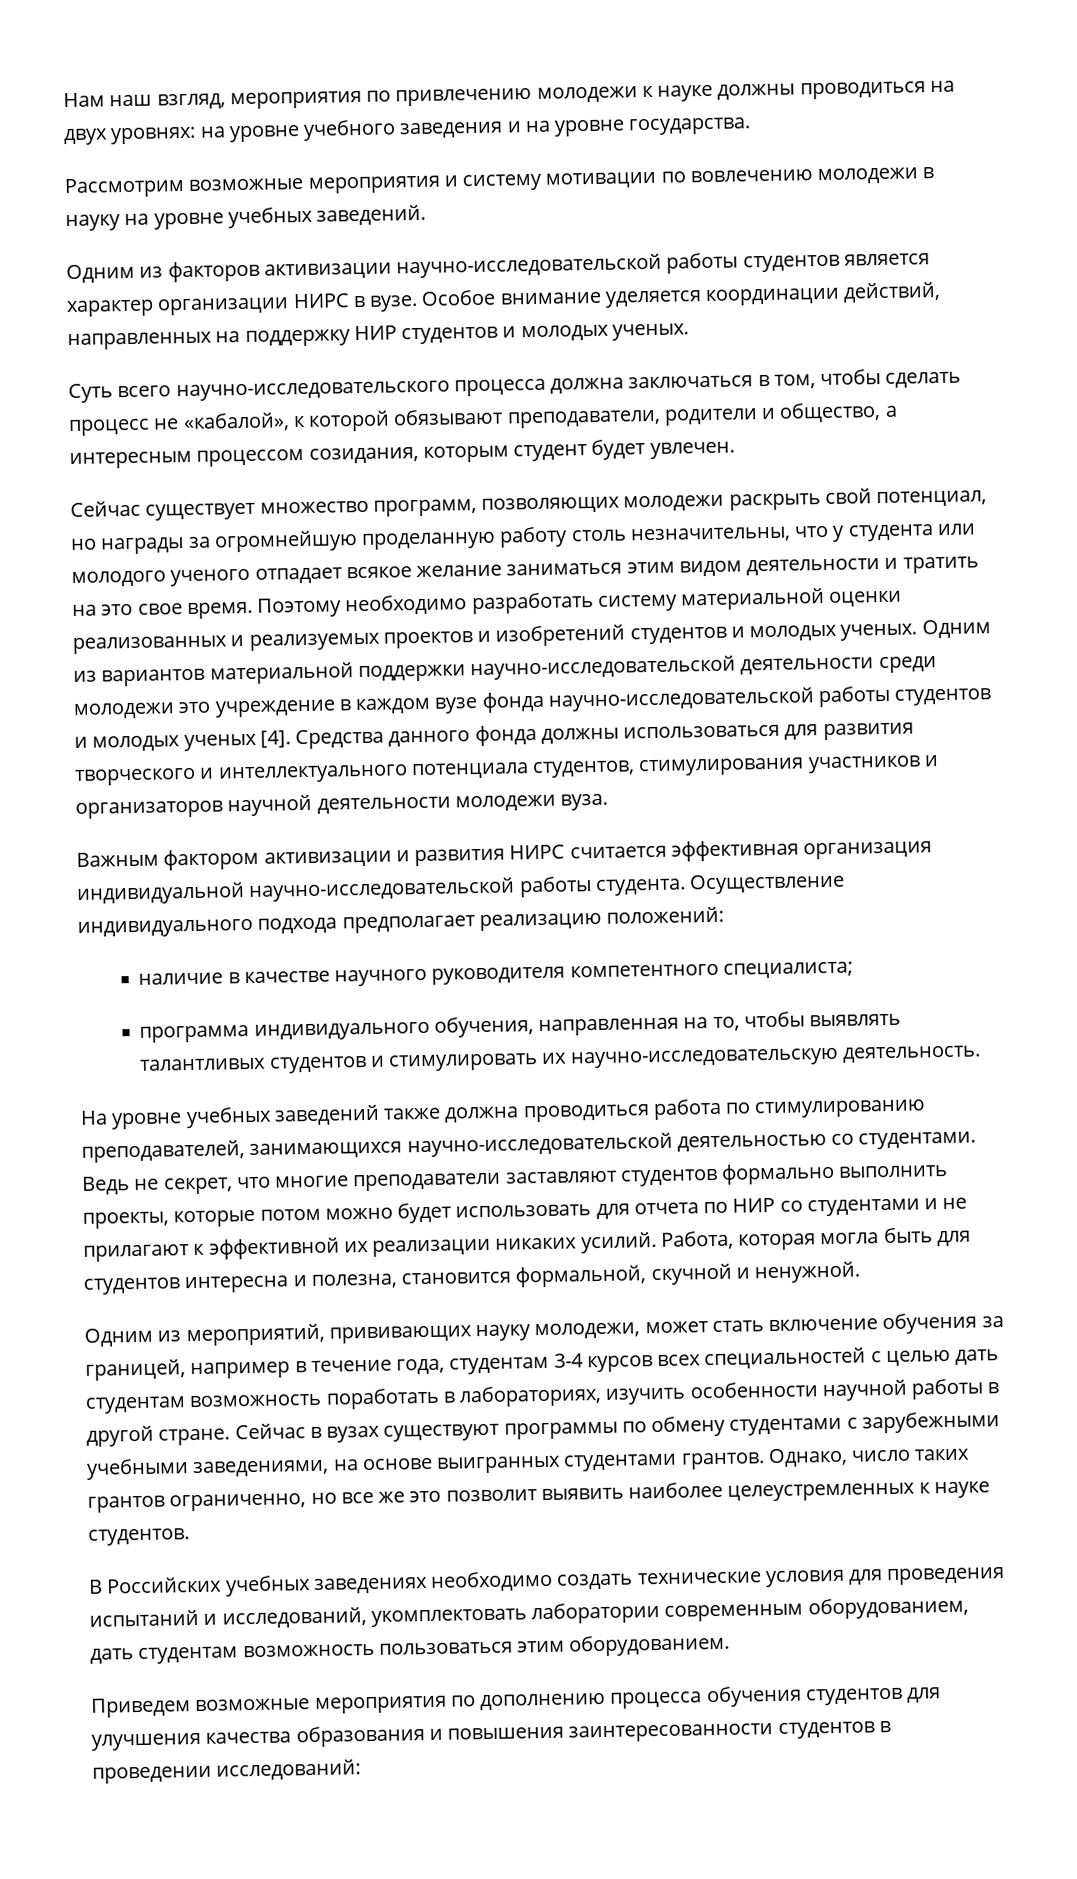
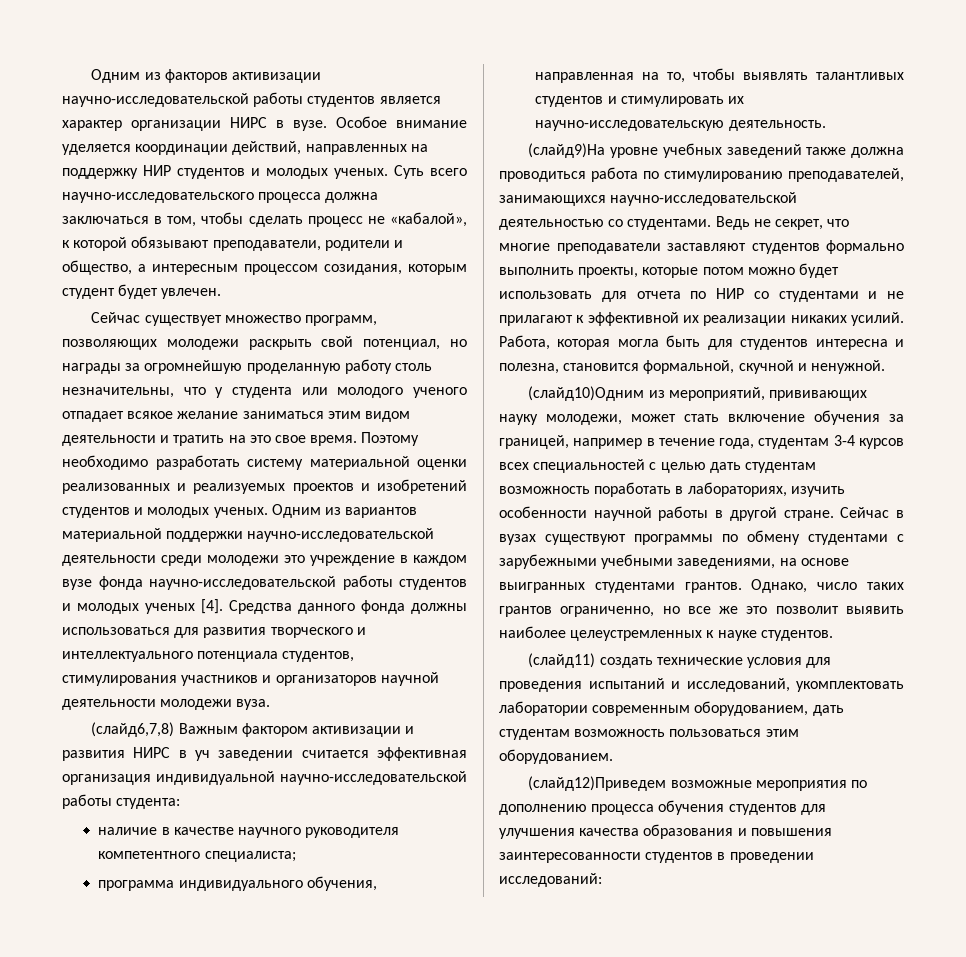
[63,80,955,110] [63,117,752,146] [64,167,935,199] [65,204,427,232] Нам наш взгляд, мероприятия по привлечению молодежи к науке должны проводиться на двух уровнях: на уровне учебного заведения и на уровне государства. // Рассмотрим возможные мероприятия и систему мотивации по вовлечению молодежи в науку на уровне учебных заведений. // -> (91, 76) none
(689, 332) // -> (388, 173) none
(609, 802) none -> [91,722,175,737] (слайд6,7,8)
(566, 852) none -> [178,750,294,761] в уч заведении
[594,872,846,897] [77,906,725,938] студента. Осуществление индивидуального подхода предполагает реализацию положений: -> [116,798,181,809] студента:
[80,1110,108,1125] На -> [528,143,606,158] (слайд9)На
[84,1327,153,1347] Одним -> [528,386,645,401] (слайд10)Одним
[88,1570,554,1597] В Российских учебных заведениях необходимо -> [528,653,596,668] (слайд11)
[91,1697,191,1718] Приведем -> [528,776,667,791] (слайд12)Приведем

